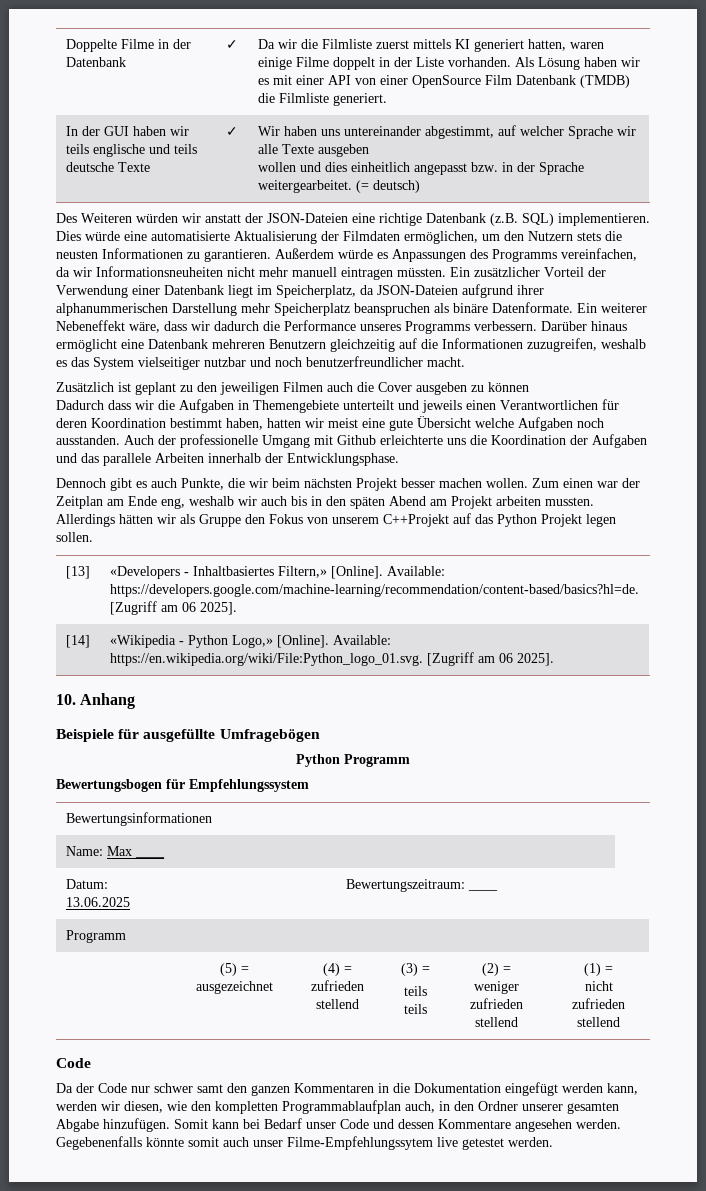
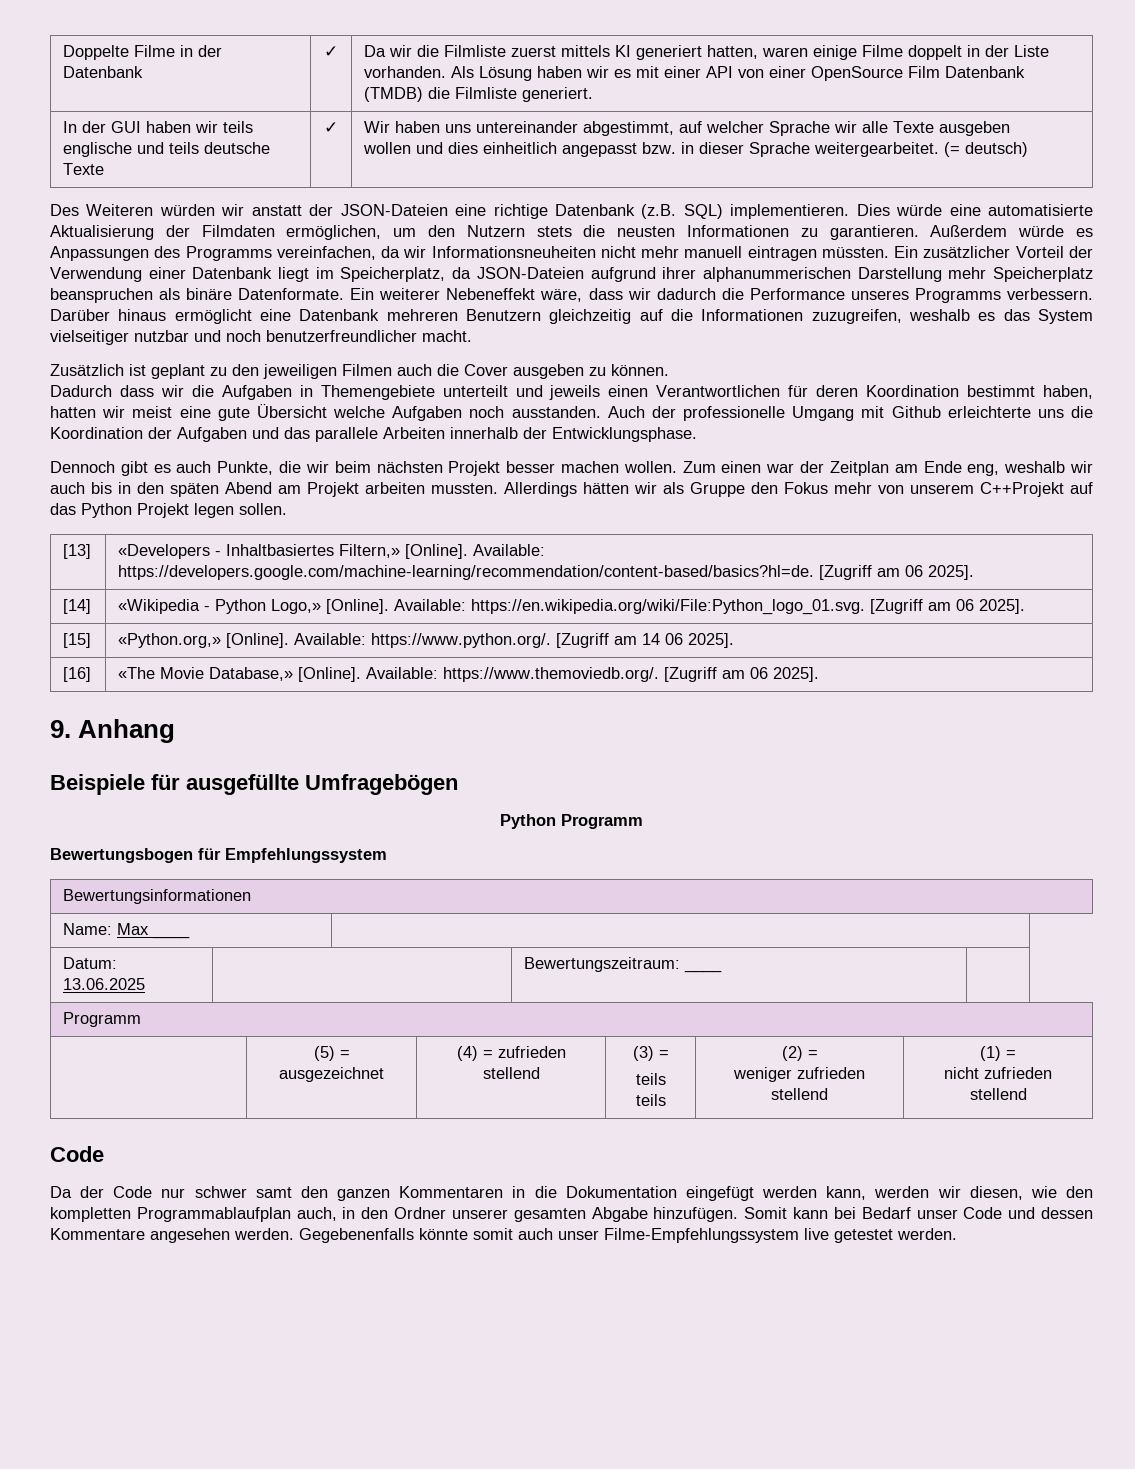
[516,162,535,172] der -> [699,142,745,154] dieser
[488,382,529,392] können -> [611,364,669,376] können.
(303, 519) none -> [834,482,872,494] mehr
[56,694,76,705] // 10. -> [63,633,92,648] [118,633,735,648] [63,667,92,682] [118,667,820,682] [50,720,71,738] // [15] | «Python.org,» [Online]. Available: https://www.python.org/. [Zugriff am 14 06 2025]. // [16] | «The Movie Database,» [Online]. Available: https://www.themoviedb.org/. [Zugriff am 06 2025]. // 9.
[287,1136,433,1150] Filme-Empfehlungssytem -> [604,1228,799,1243] Filme-Empfehlungssystem

